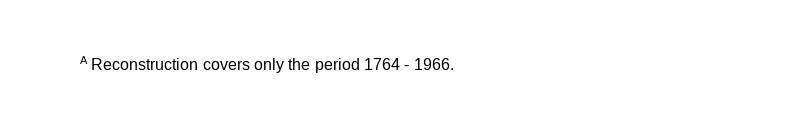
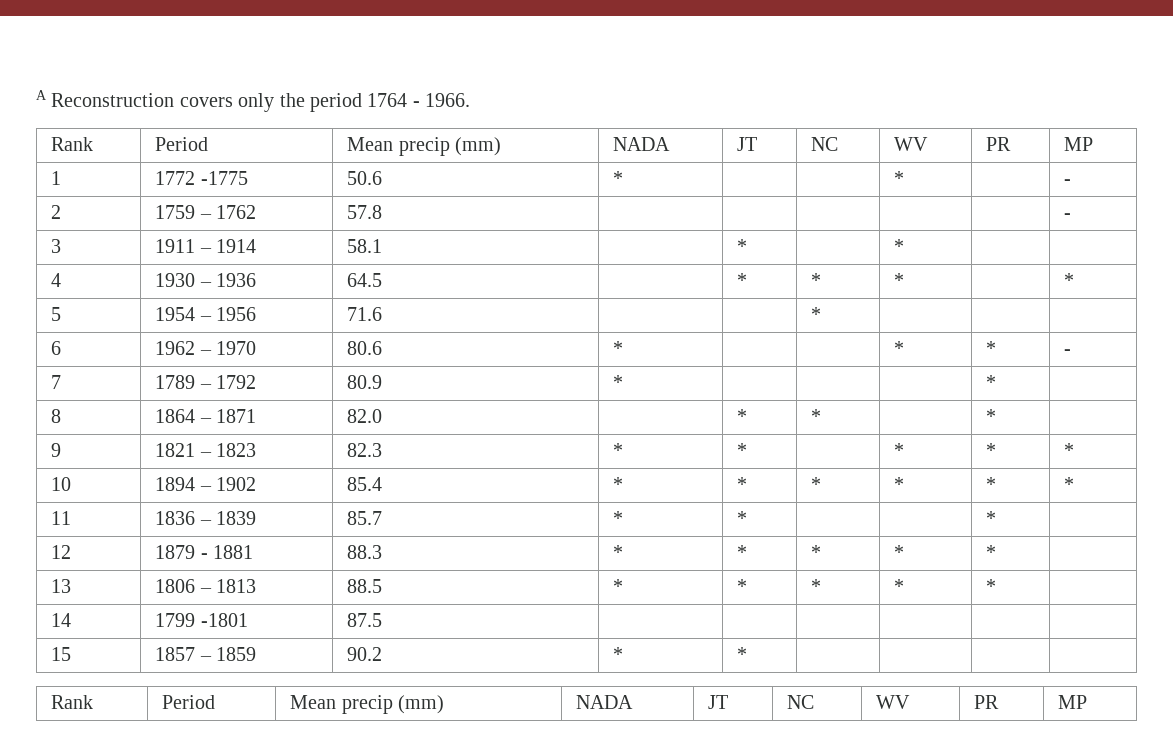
(454, 64) none -> [51,137,94,151] [155,137,209,151] [347,137,502,156] [613,137,671,151] [737,137,758,151] [811,137,839,151] [894,137,929,151] [986,137,1012,151] [1064,137,1094,151] [51,171,62,185] [155,171,248,185] [347,171,383,185] [613,171,624,185] [894,171,905,185] [1064,179,1072,185] [51,205,62,219] [155,205,257,219] [347,205,383,219] [1064,213,1072,219] [51,239,62,253] [155,239,257,253] [347,239,383,253] [737,239,748,253] [894,239,905,253] [51,273,62,287] [155,273,257,287] [347,273,383,287] [737,273,748,287] [811,273,822,287] [894,273,905,287] [1064,273,1075,287] [51,307,62,321] [155,307,257,321] [347,307,383,321] [811,307,822,321] [51,341,62,355] [155,341,257,355] [347,341,383,355] [613,341,624,355] [894,341,905,355] [986,341,997,355] [1064,349,1072,355] [51,375,62,389] [155,375,257,389] [347,375,383,389] [613,375,624,389] [986,375,997,389] [51,409,62,423] [155,409,257,423] [347,409,383,423] [737,409,748,423] [811,409,822,423] [986,409,997,423] [51,443,62,457] [155,443,257,457] [347,443,383,457] [613,443,624,457] [737,443,748,457] [894,443,905,457] [986,443,997,457] [1064,443,1075,457] [51,477,72,491] [155,477,257,491] [347,477,383,491] [613,477,624,491] [737,477,748,491] [811,477,822,491] [894,477,905,491] [986,477,997,491] [1064,477,1075,491] [51,511,72,525] [155,511,257,525] [347,511,383,525] [613,511,624,525] [737,511,748,525] [986,511,997,525] [51,545,72,559] [155,545,254,559] [347,545,383,559] [613,545,624,559] [737,545,748,559] [811,545,822,559] [894,545,905,559] [986,545,997,559] [51,579,72,593] [155,579,257,593] [347,579,383,593] [613,579,624,593] [737,579,748,593] [811,579,822,593] [894,579,905,593] [986,579,997,593] [51,613,72,627] [155,613,248,627] [347,613,383,627] [51,647,72,661] [155,647,257,661] [347,647,383,661] [613,647,624,661] [737,647,748,661] [51,695,94,709] [162,695,216,709] [290,695,445,714] [576,695,634,709] [708,695,729,709] [787,695,815,709] [876,695,911,709] [974,695,1000,709] [1058,695,1088,709] // Rank | Period | Mean precip (mm) | NADA | JT | NC | WV | PR | MP // 1 | 1772 -1775 | 50.6 | * | | | * | | - // 2 | 1759 – 1762 | 57.8 | | | | | | - // 3 | 1911 – 1914 | 58.1 | | * | | * | | // 4 | 1930 – 1936 | 64.5 | | * | * | * | | * // 5 | 1954 – 1956 | 71.6 | | | * | | | // 6 | 1962 – 1970 | 80.6 | * | | | * | * | - // 7 | 1789 – 1792 | 80.9 | * | | | | * | // 8 | 1864 – 1871 | 82.0 | | * | * | | * | // 9 | 1821 – 1823 | 82.3 | * | * | | * | * | * // 10 | 1894 – 1902 | 85.4 | * | * | * | * | * | * // 11 | 1836 – 1839 | 85.7 | * | * | | | * | // 12 | 1879 - 1881 | 88.3 | * | * | * | * | * | // 13 | 1806 – 1813 | 88.5 | * | * | * | * | * | // 14 | 1799 -1801 | 87.5 | | | | | | // 15 | 1857 – 1859 | 90.2 | * | * | | | | // Rank | Period | Mean precip (mm) | NADA | JT | NC | WV | PR | MP

